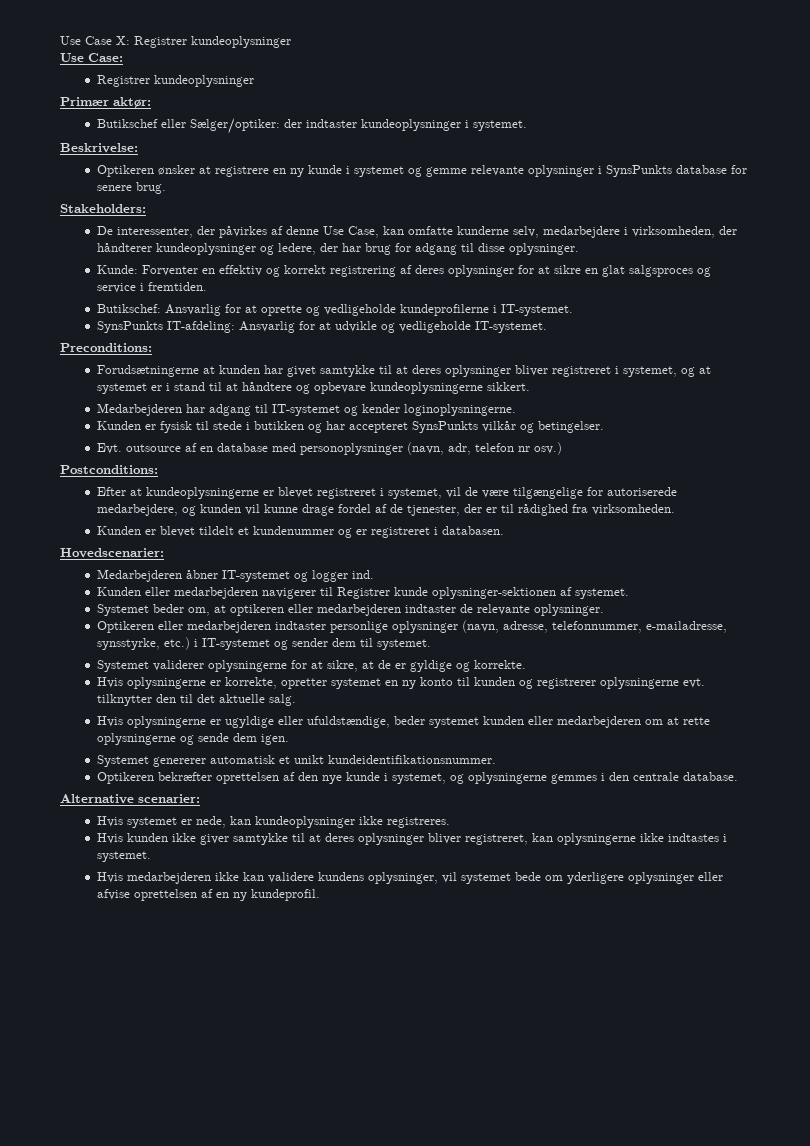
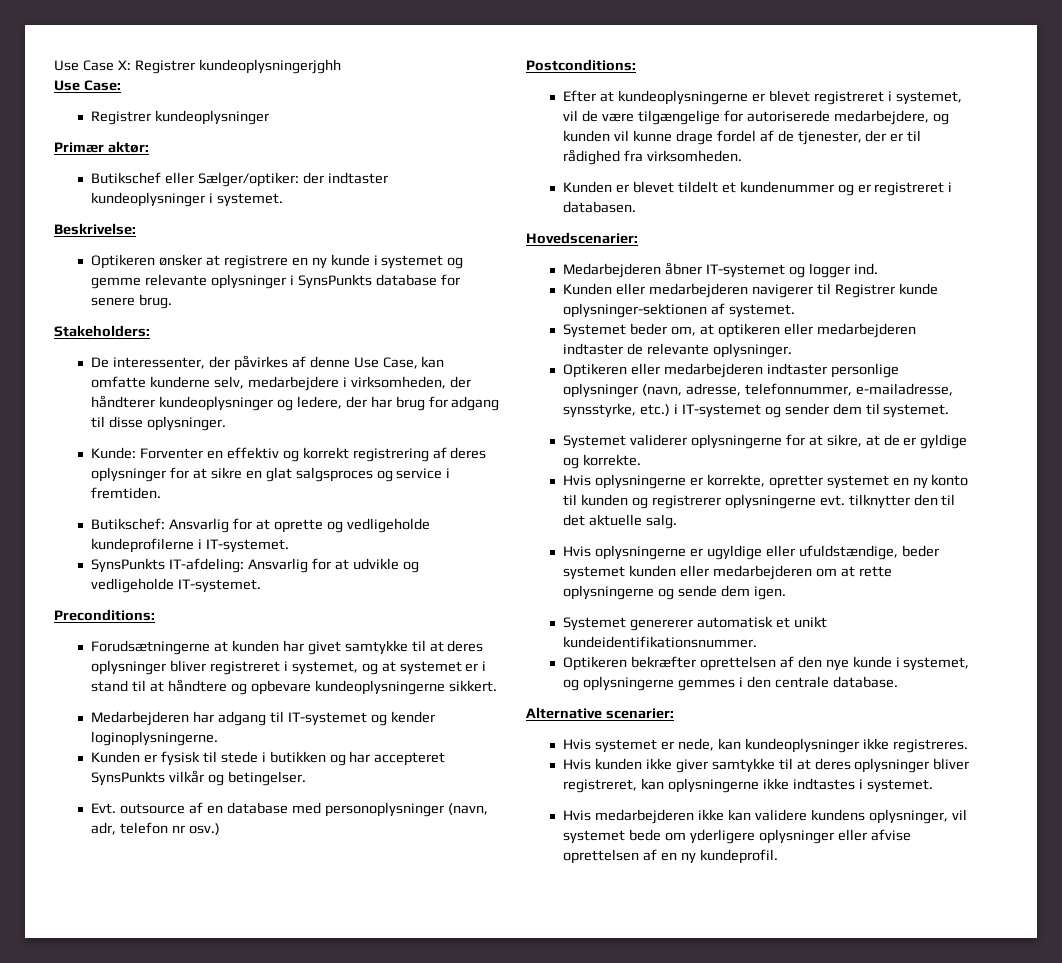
[191,36,291,48] kundeoplysninger -> [198,59,341,74] kundeoplysningerjghh

